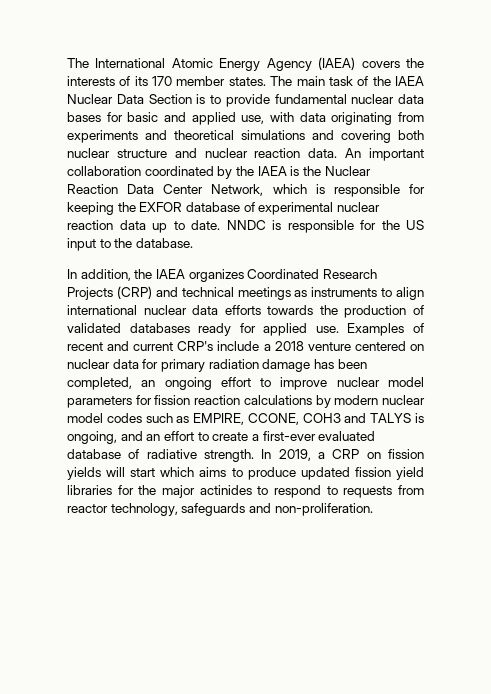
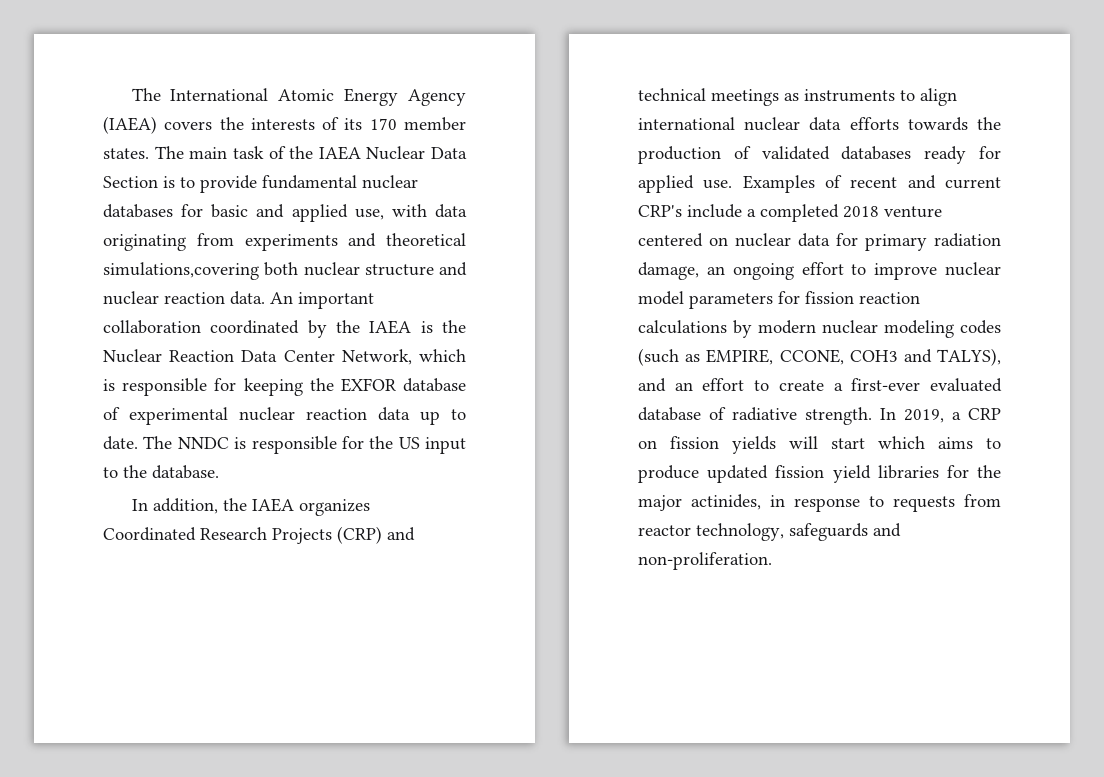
[398,94,424,104] [67,112,101,122] data bases -> [103,204,173,218] databases
[241,130,391,143] simulations and covering -> [103,262,259,280] simulations,covering
(220, 225) none -> [143,436,173,449] The
(271, 347) none -> [760,204,839,222] completed
[262,359,367,372] [67,377,132,390] damage has been completed, -> [638,262,699,280] damage,
[67,413,173,423] model codes such -> [884,320,1001,338] [638,348,679,366] modeling codes (such
[370,413,424,423] [67,431,117,444] TALYS is ongoing, -> [937,348,1001,366] TALYS),
[199,485,321,498] actinides to respond -> [691,494,860,512] actinides, in response

